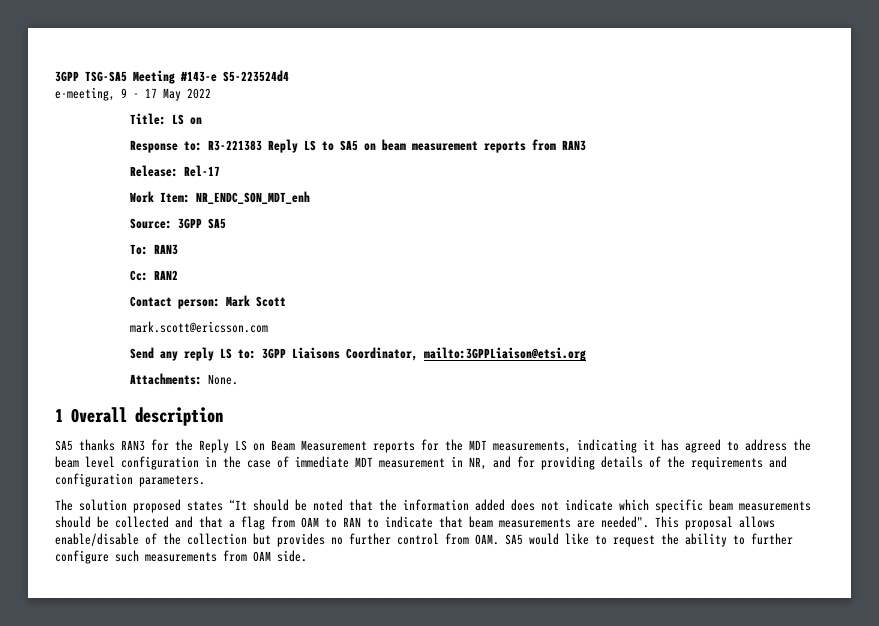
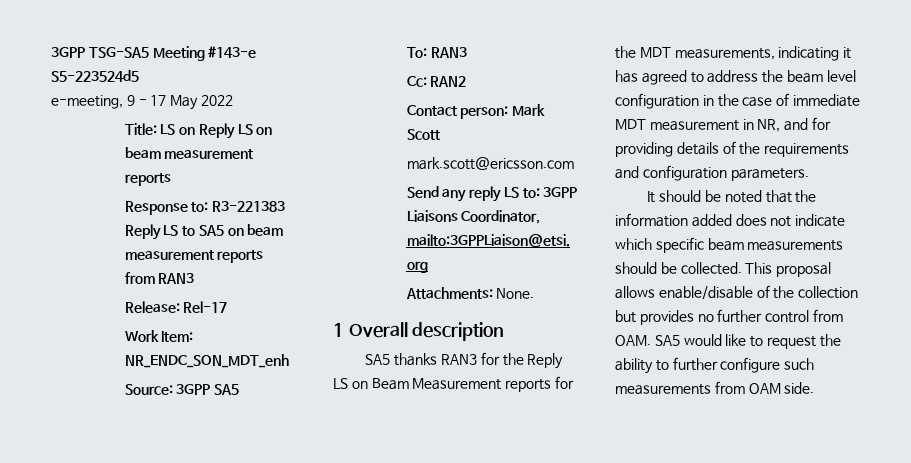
[223,70,289,82] S5-223524d4 -> [51,70,139,82] S5-223524d5
(203, 121) none -> [198,123,273,139] [124,147,254,159] [124,173,171,186] Reply LS on beam measurement reports
[55,499,247,513] The solution proposed states “It -> [647,191,656,203] It
[115,516,649,530] collected and that a flag from OAM to RAN to indicate that beam measurements are needed". -> [680,262,742,275] collected.

